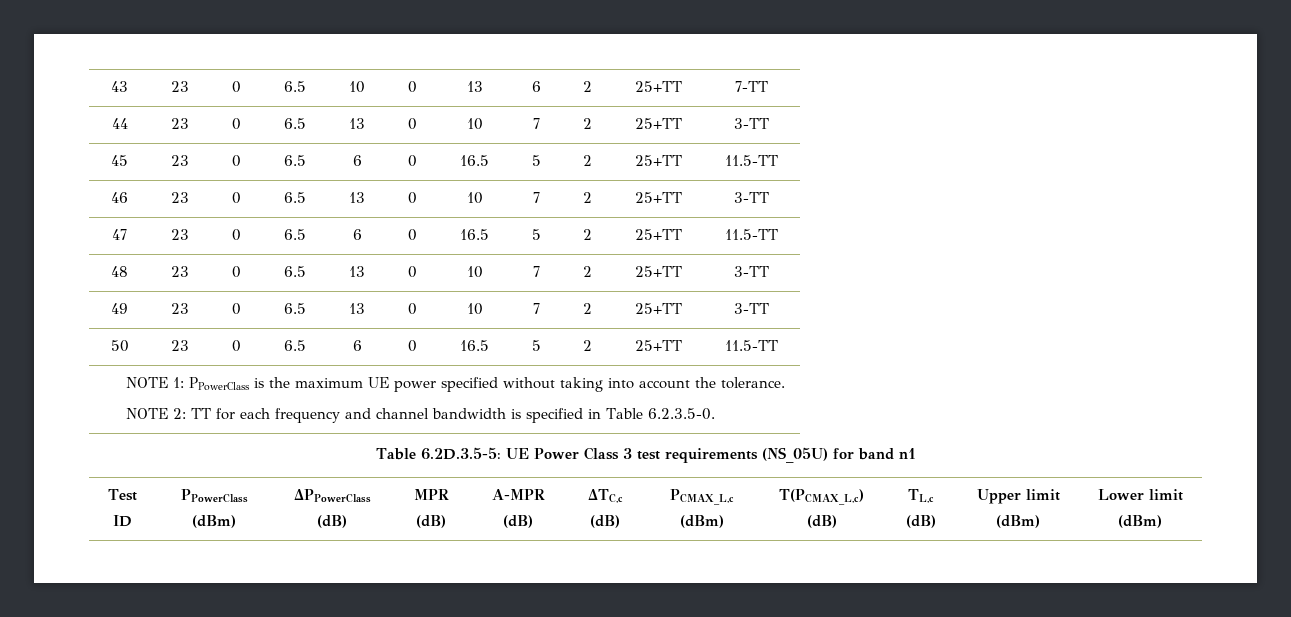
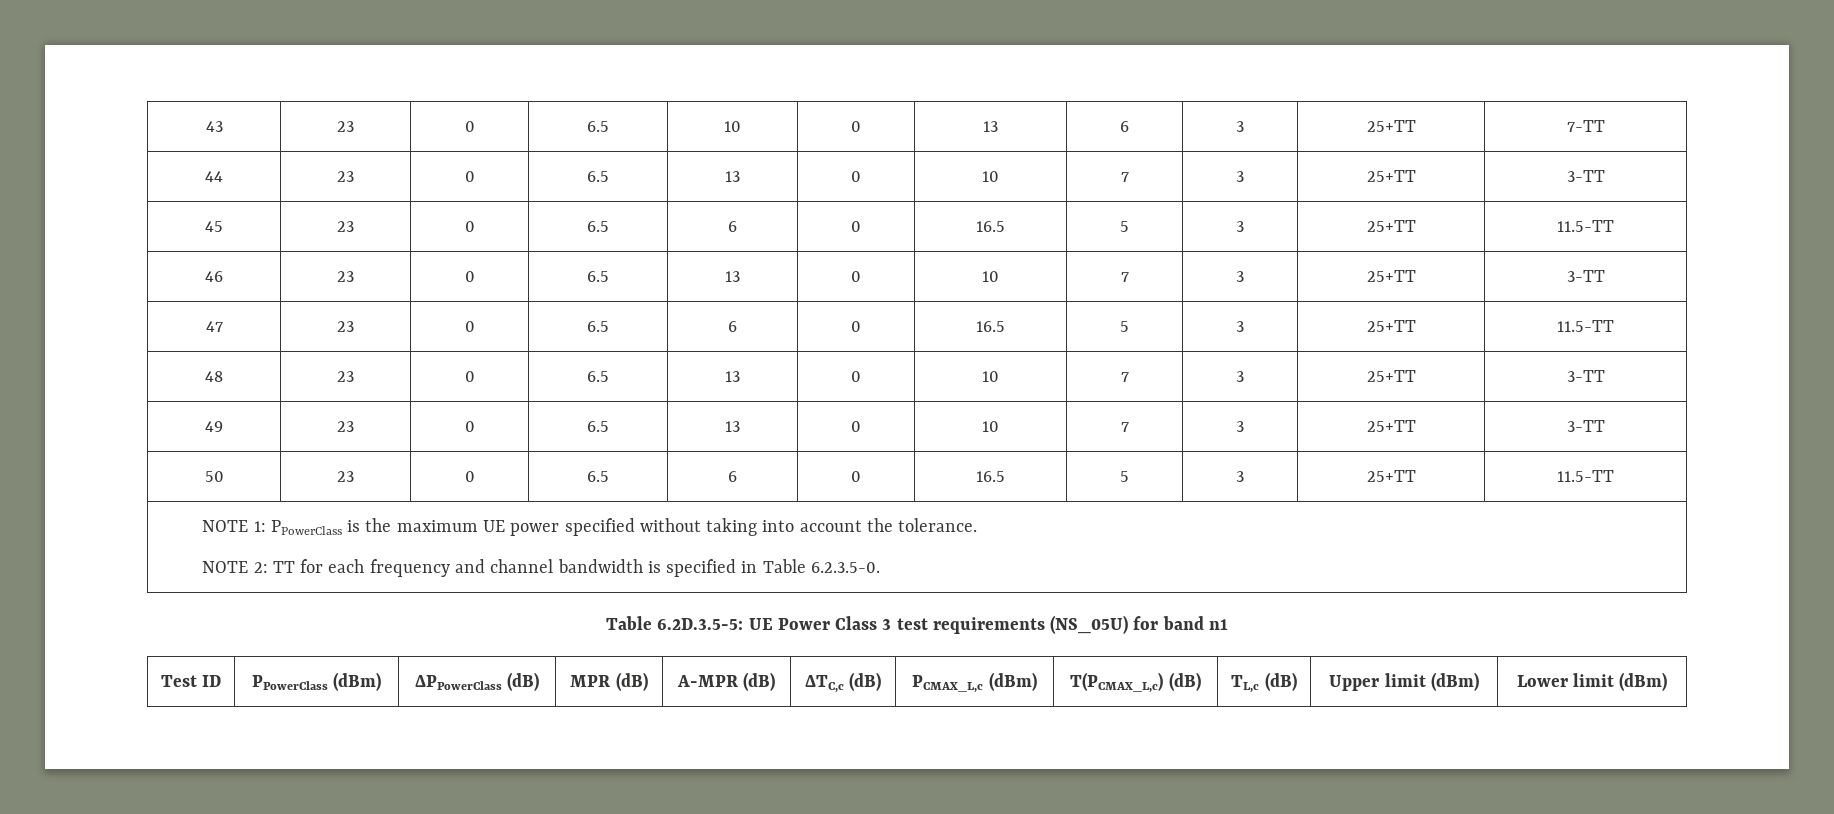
[583,81,592,92] 2 -> [1236,121,1244,132] 3
[583,118,592,129] 2 -> [1236,171,1244,182] 3
[583,155,592,166] 2 -> [1236,221,1244,232] 3
[583,192,592,203] 2 -> [1236,271,1244,282] 3
[583,229,592,240] 2 -> [1236,321,1244,332] 3
[583,266,592,277] 2 -> [1236,371,1244,382] 3
[583,303,592,314] 2 -> [1236,421,1244,432] 3
[583,340,592,351] 2 -> [1236,471,1244,482] 3

